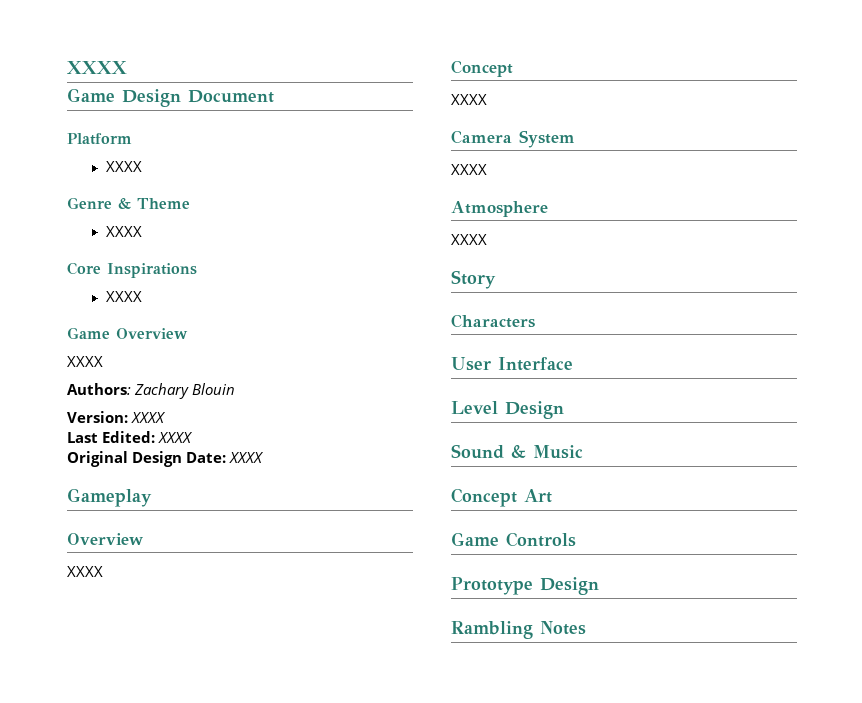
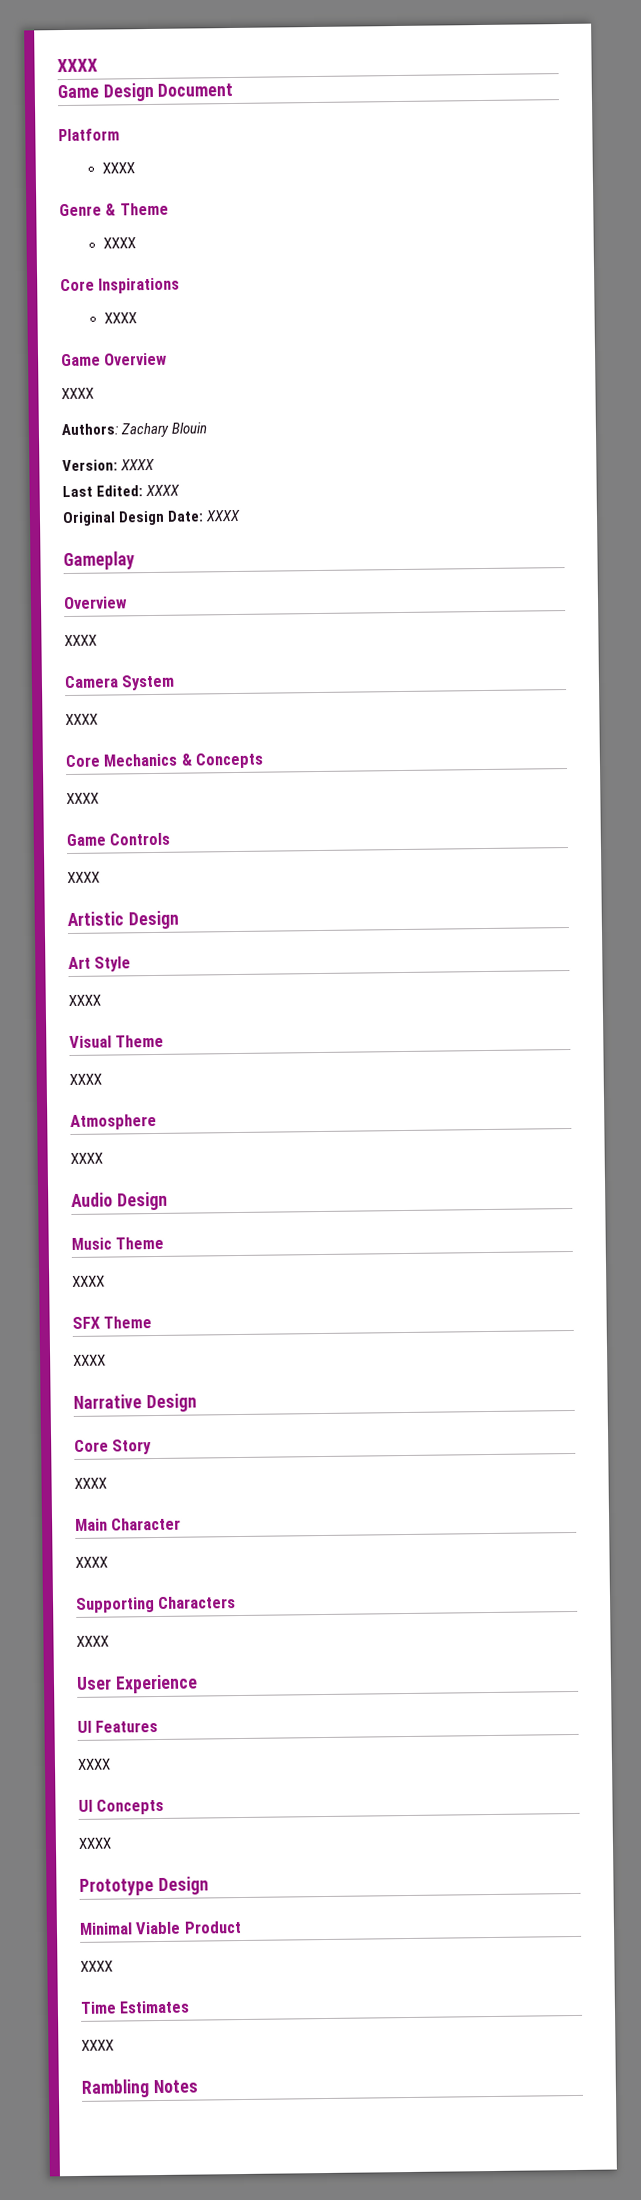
[451,60,513,77] [451,94,487,105] [451,130,575,148] [451,164,487,175] [451,201,548,217] [451,234,487,245] [451,270,496,289] Concept // XXXX // Camera System // XXXX // Atmosphere // XXXX // Story // -> [64,674,176,691] [65,713,98,726] [65,752,264,769] [66,792,99,805] [66,832,171,847] [67,871,100,884] [67,910,179,930] [68,956,132,972] [68,994,101,1007] [69,1034,165,1049] [69,1073,102,1086] [70,1113,157,1131] [70,1152,103,1165] [71,1191,168,1211] [71,1236,165,1251] [72,1275,105,1288] [72,1316,153,1330] [73,1354,106,1366] [73,1393,197,1413] [74,1439,153,1455] [74,1477,107,1489] [75,1517,182,1531] [75,1556,108,1568] [75,1597,155,1613] Camera System // XXXX // Core Mechanics & Concepts // XXXX // Game Controls // XXXX // Artistic Design // Art Style // XXXX // Visual Theme // XXXX // Atmosphere // XXXX // Audio Design // Music Theme // XXXX // SFX Theme // XXXX // Narrative Design // Core Story // XXXX // Main Character // XXXX // Supporting
(535, 321) none -> [76,1635,109,1647] // XXXX
[498,357,573,371] [451,401,564,419] [451,444,583,459] [451,488,552,507] [451,532,576,547] [451,577,599,595] Interface // Level Design // Sound & Music // Concept Art // Game Controls // Prototype Design -> [114,1674,198,1694] [77,1719,159,1733] [77,1758,111,1770] [78,1798,165,1815] [78,1837,111,1849] [79,1876,209,1896] [79,1921,242,1935] [80,1960,113,1972] [80,2000,190,2014] [81,2039,114,2051] Experience // UI Features // XXXX // UI Concepts // XXXX // Prototype Design // Minimal Viable Product // XXXX // Time Estimates // XXXX

